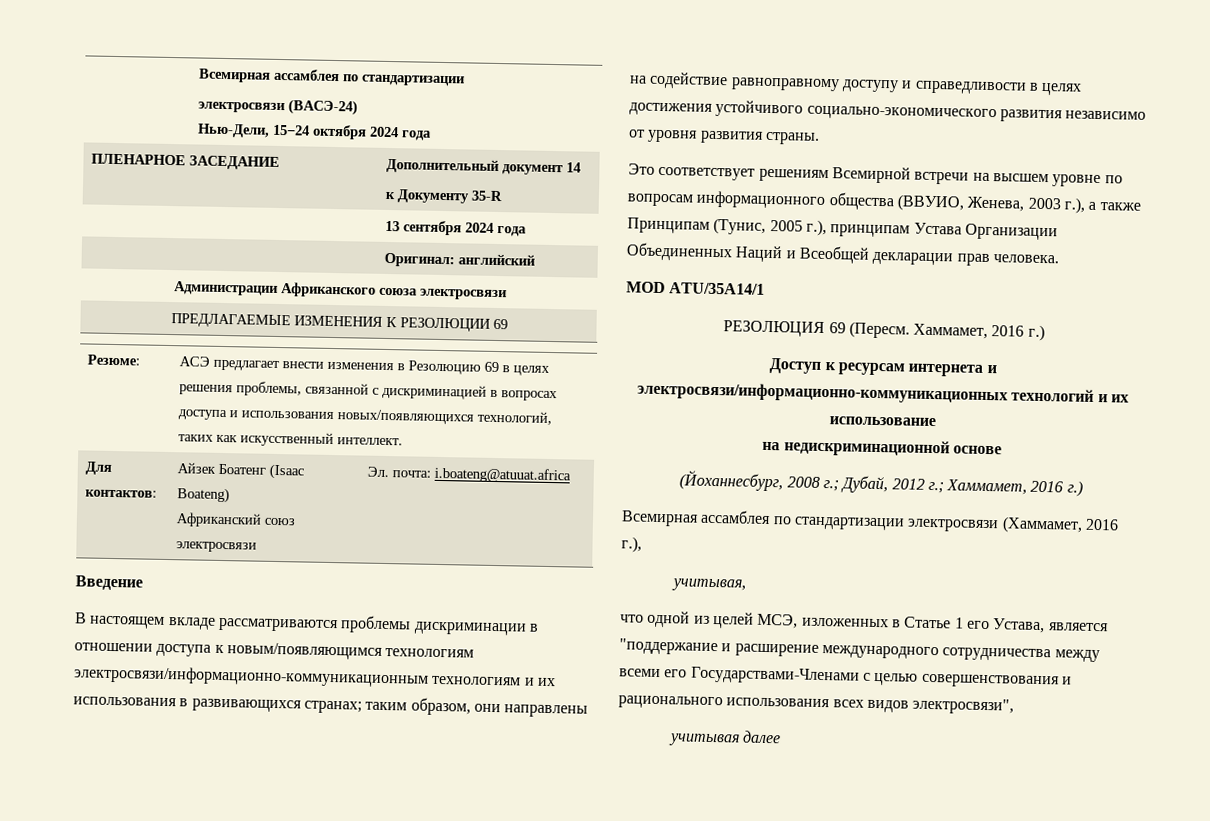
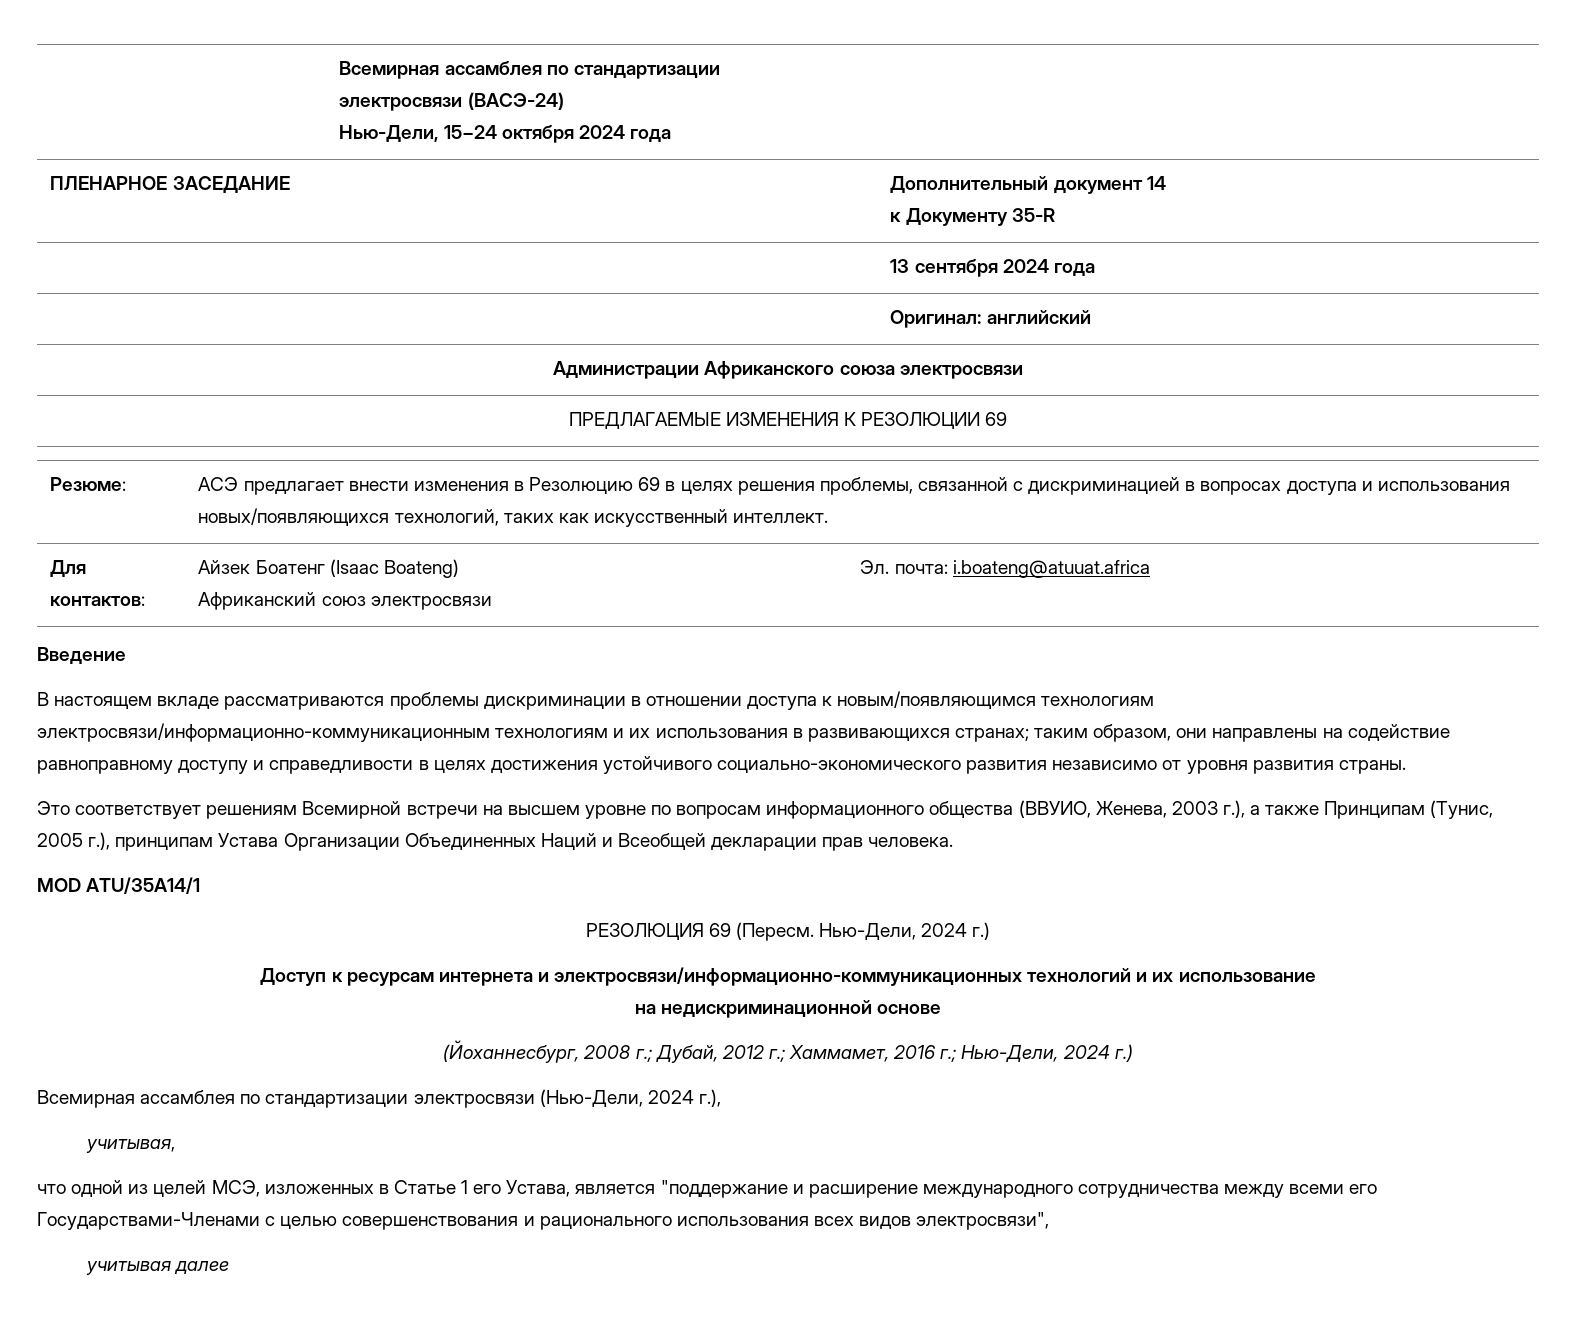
[913,323,1025,340] Хаммамет, 2016 -> [819,923,968,940] Нью-Дели, 2024
(1064, 486) none -> [940,1045,1110,1062] г.; Нью-Дели, 2024
[1001,516,1119,534] (Хаммамет, 2016 -> [539,1089,694,1107] (Нью-Дели, 2024

